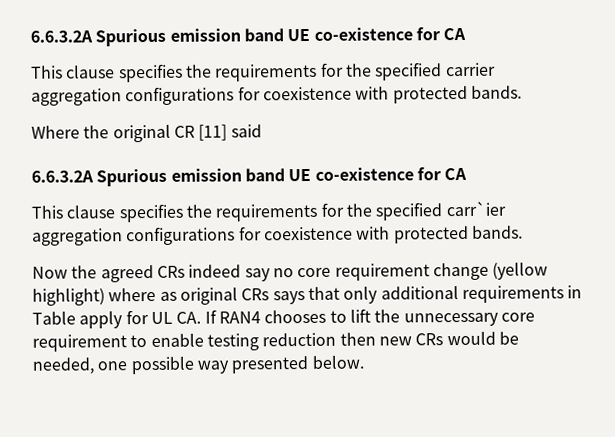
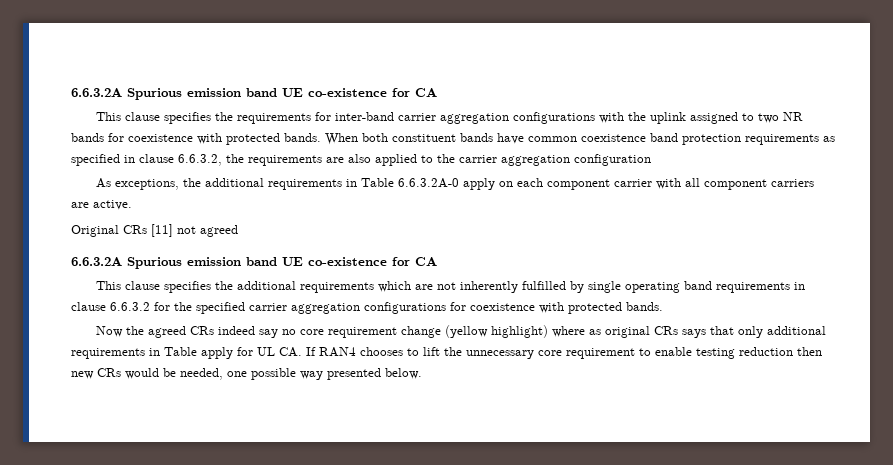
[345,62,496,81] [31,85,522,106] [31,124,262,143] the specified carrier aggregation configurations for coexistence with protected bands. // Where the original CR [11] said -> [335,112,804,124] [71,133,835,145] [71,154,651,166] [96,178,815,190] [71,200,132,210] [71,224,238,237] inter-band carrier aggregation configurations with the uplink assigned to two NR bands for coexistence with protected bands. When both constituent bands have common coexistence band protection requirements as specified in clause 6.6.3.2, the requirements are also applied to the carrier aggregation configuration // As exceptions, the additional requirements in Table 6.6.3.2A-0 apply on each component carrier with all component carriers are active. // Original CRs [11] not agreed
[215,201,506,222] requirements for the specified carr`ier -> [237,281,806,293] [71,302,287,314] additional requirements which are not inherently fulfilled by single operating band requirements in clause 6.6.3.2 for the specified carrier

